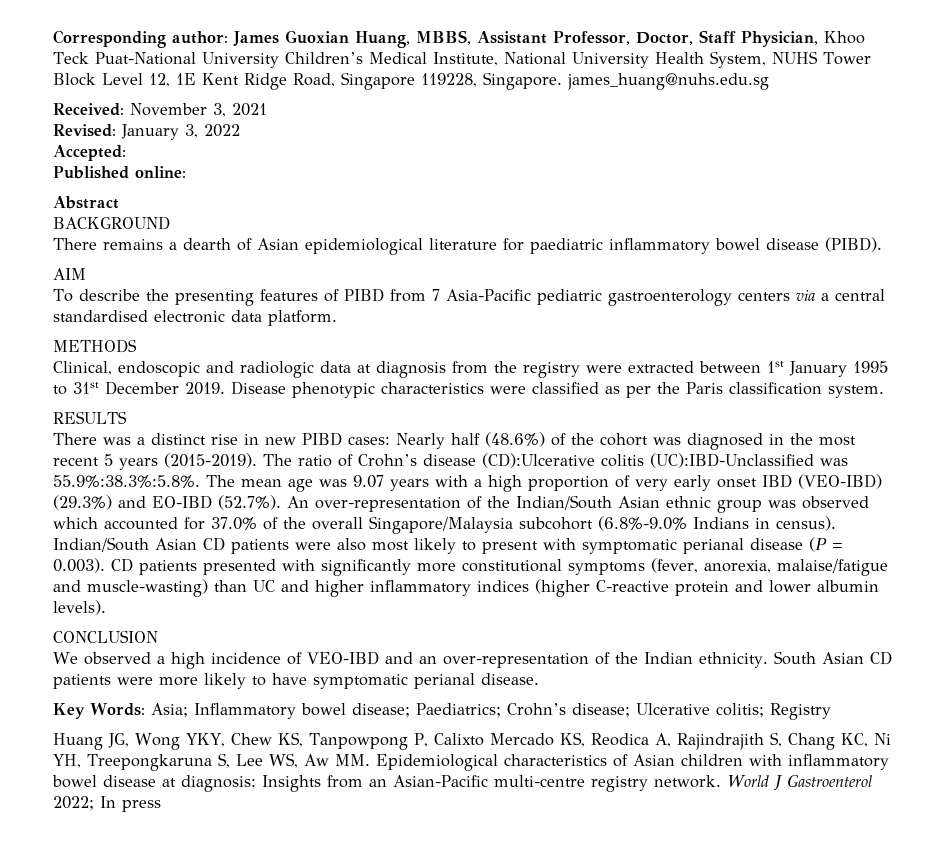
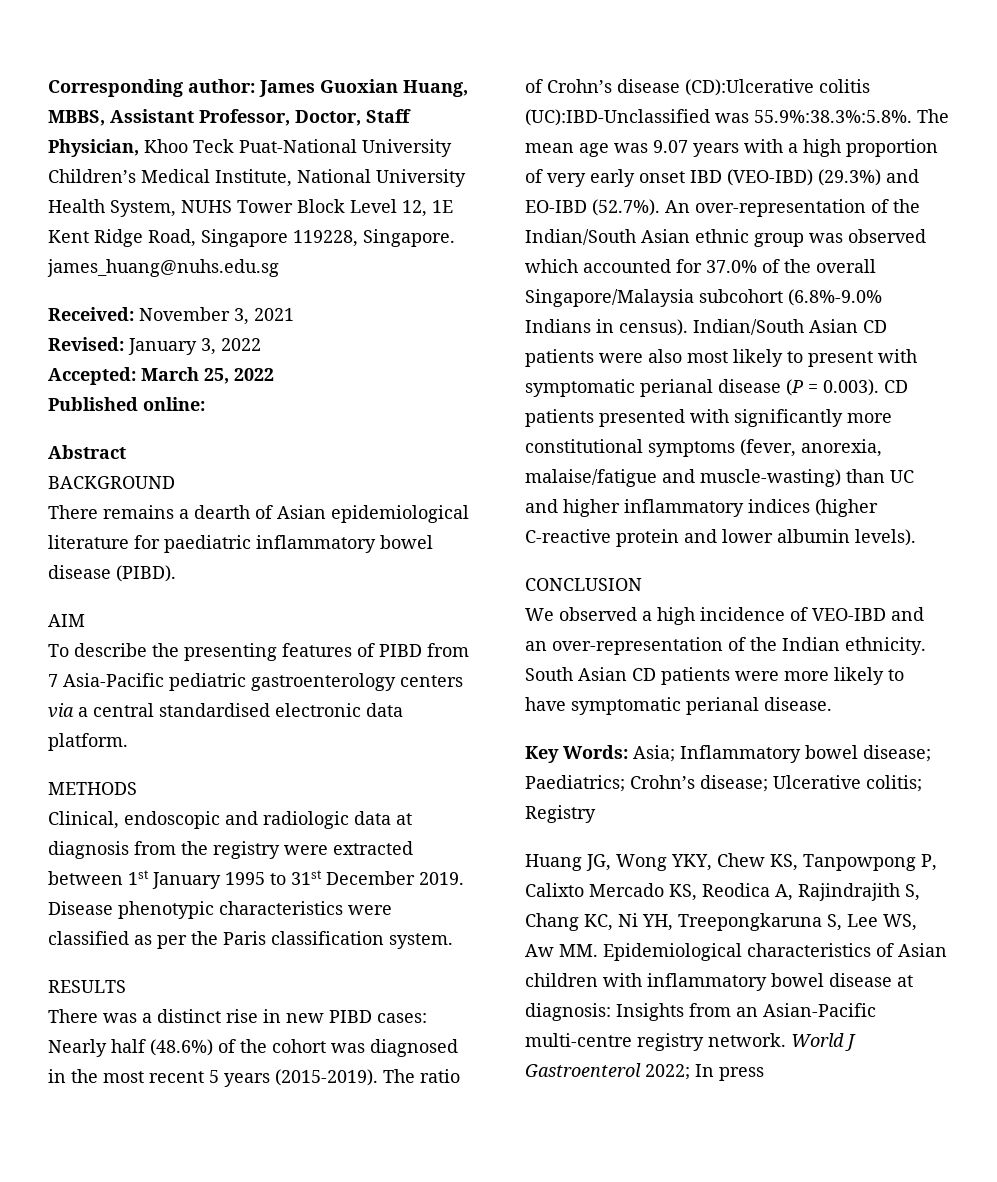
(126, 153) none -> [141,367,274,384] March 25, 2022

